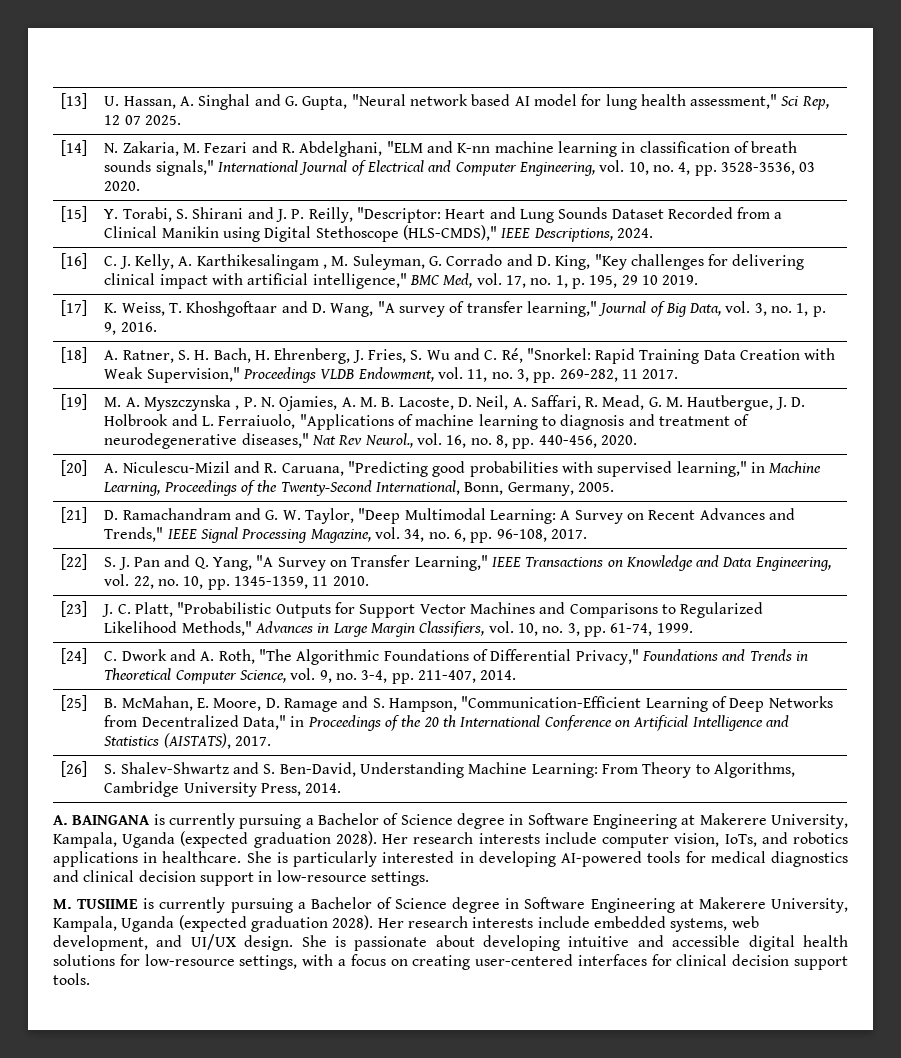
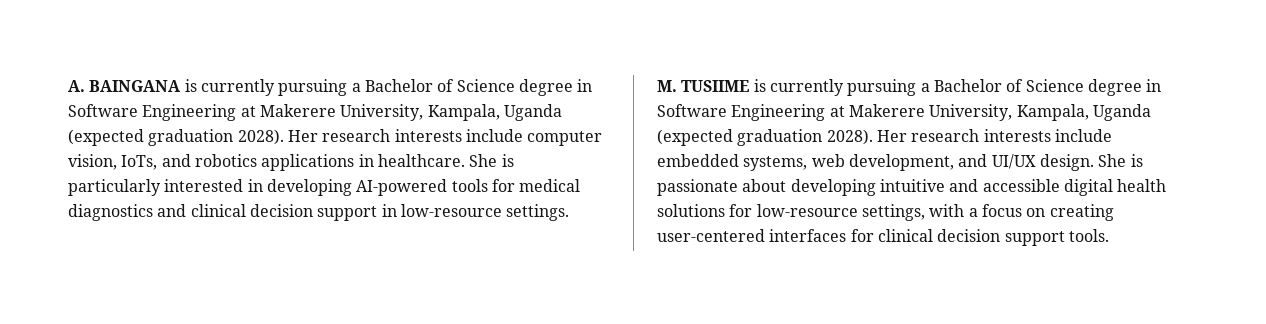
[61,93,88,109] [104,94,829,110] [104,115,181,125] [61,140,88,156] [104,141,798,157] [104,160,816,176] [104,181,141,191] [61,206,88,222] [104,207,783,223] [104,225,653,242] [61,253,88,269] [104,254,805,270] [104,273,699,289] [61,300,88,316] [104,301,826,317] [104,322,157,335] [61,347,88,363] [104,348,836,364] [104,367,679,383] [61,394,88,410] [104,395,806,411] [104,414,750,430] [104,433,637,449] [61,460,88,476] [104,461,822,477] [103,480,614,496] [61,507,88,523] [104,508,795,524] [104,527,587,543] [61,554,88,570] [104,555,831,571] [104,574,369,590] [61,601,88,617] [102,602,764,618] [104,621,693,637] [61,648,88,664] [104,649,808,665] [104,668,517,684] [61,695,88,711] [104,696,833,712] [104,715,789,731] [104,733,271,749] [61,761,88,777] [104,762,795,778] [104,781,342,797] [13] | U. Hassan, A. Singhal and G. Gupta, "Neural network based AI model for lung health assessment," Sci Rep, 12 07 2025. // [14] | N. Zakaria, M. Fezari and R. Abdelghani, "ELM and K-nn machine learning in classification of breath sounds signals," International Journal of Electrical and Computer Engineering, vol. 10, no. 4, pp. 3528-3536, 03 2020. // [15] | Y. Torabi, S. Shirani and J. P. Reilly, "Descriptor: Heart and Lung Sounds Dataset Recorded from a Clinical Manikin using Digital Stethoscope (HLS-CMDS)," IEEE Descriptions, 2024. // [16] | C. J. Kelly, A. Karthikesalingam , M. Suleyman, G. Corrado and D. King, "Key challenges for delivering clinical impact with artificial intelligence," BMC Med, vol. 17, no. 1, p. 195, 29 10 2019. // [17] | K. Weiss, T. Khoshgoftaar and D. Wang, "A survey of transfer learning," Journal of Big Data, vol. 3, no. 1, p. 9, 2016. // [18] | A. Ratner, S. H. Bach, H. Ehrenberg, J. Fries, S. Wu and C. Ré, "Snorkel: Rapid Training Data Creation with Weak Supervision," Proceedings VLDB Endowment, vol. 11, no. 3, pp. 269-282, 11 2017. // [19] | M. A. Myszczynska , P. N. Ojamies, A. M. B. Lacoste, D. Neil, A. Saffari, R. Mead, G. M. Hautbergue, J. D. Holbrook and L. Ferraiuolo, "Applications of machine learning to diagnosis and treatment of neurodegenerative diseases," Nat Rev Neurol., vol. 16, no. 8, pp. 440-456, 2020. // [20] | A. Niculescu-Mizil and R. Caruana, "Predicting good probabilities with supervised learning," in Machine Learning, Proceedings of the Twenty-Second International, Bonn, Germany, 2005. // [21] | D. Ramachandram and G. W. Taylor, "Deep Multimodal Learning: A Survey on Recent Advances and Trends," IEEE Signal Processing Magazine, vol. 34, no. 6, pp. 96-108, 2017. // [22] | S. J. Pan and Q. Yang, "A Survey on Transfer Learning," IEEE Transactions on Knowledge and Data Engineering, vol. 22, no. 10, pp. 1345-1359, 11 2010. // [23] | J. C. Platt, "Probabilistic Outputs for Support Vector Machines and Comparisons to Regularized Likelihood Methods," Advances in Large Margin Classifiers, vol. 10, no. 3, pp. 61-74, 1999. // [24] | C. Dwork and A. Roth, "The Algorithmic Foundations of Differential Privacy," Foundations and Trends in Theoretical Computer Science, vol. 9, no. 3-4, pp. 211-407, 2014. // [25] | B. McMahan, E. Moore, D. Ramage and S. Hampson, "Communication-Efficient Learning of Deep Networks from Decentralized Data," in Proceedings of the 20 th International Conference on Artificial Intelligence and Statistics (AISTATS), 2017. // [26] | S. Shalev-Shwartz and S. Ben-David, Understanding Machine Learning: From Theory to Algorithms, Cambridge University Press, 2014. // -> (68, 86) none

